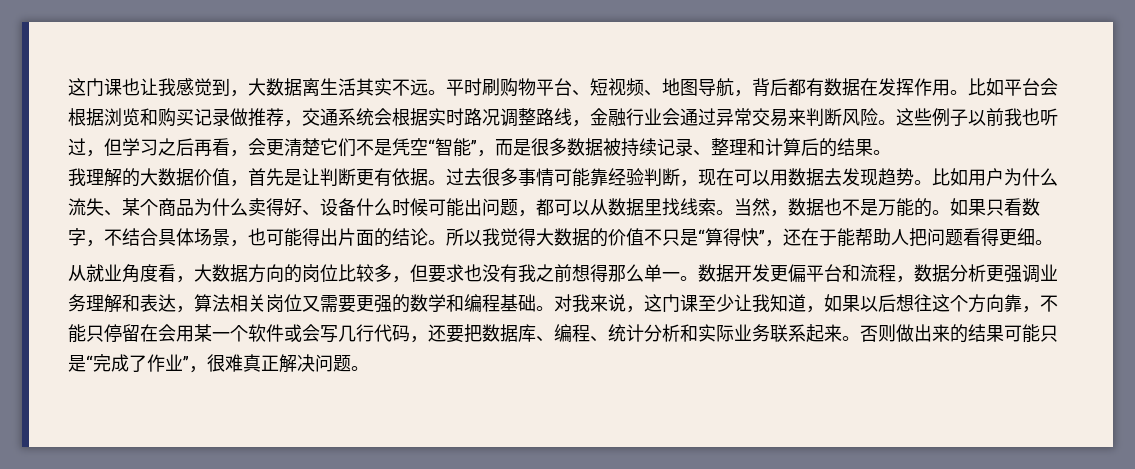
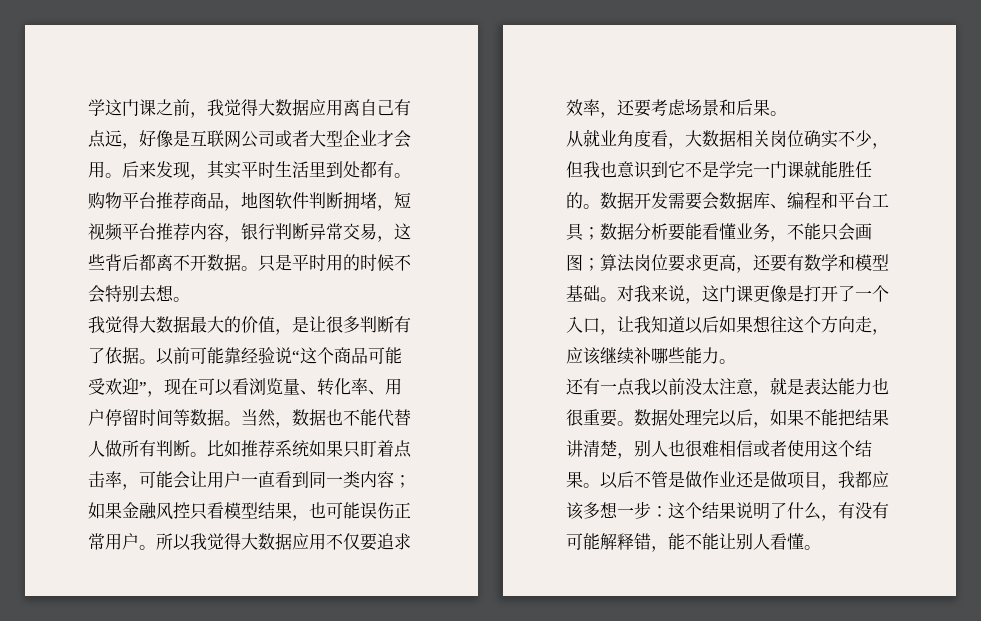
[68,78,1058,97] [68,108,1058,127] [68,138,891,157] [68,168,1058,187] [68,198,1040,217] [68,228,428,247] 这门课也让我感觉到，大数据离生活其实不远。平时刷购物平台、短视频、地图导航，背后都有数据在发挥作用。比如平台会根据浏览和购买记录做推荐，交通系统会根据实时路况调整路线，金融行业会通过异常交易来判断风险。这些例子以前我也听过，但学习之后再看，会更清楚它们不是凭空“智能”，而是很多数据被持续记录、整理和计算后的结果。 // 我理解的大数据价值，首先是让判断更有依据。过去很多事情可能靠经验判断，现在可以用数据去发现趋势。比如用户为什么流失、某个商品为什么卖得好、设备什么时候可能出问题，都可以从数据里找线索。当然，数据也不是万能的。如果只看数字，不结合具体场景，也可能得出片面的结论 -> [88,99,411,118] [88,130,411,149] [88,160,411,180] [88,192,411,211] [88,223,411,242] [88,254,411,272] [88,285,190,303] [88,316,411,335] [88,347,402,365] [88,378,402,397] [88,409,411,428] [88,440,412,458] [88,471,411,490] [88,502,411,521] [88,533,139,550] 学这门课之前，我觉得大数据应用离自己有点远，好像是互联网公司或者大型企业才会用。后来发现，其实平时生活里到处都有。购物平台推荐商品，地图软件判断拥堵，短视频平台推荐内容，银行判断异常交易，这些背后都离不开数据。只是平时用的时候不会特别去想。 // 我觉得大数据最大的价值，是让很多判断有了依据。以前可能靠经验说“这个商品可能受欢迎”，现在可以看浏览量、转化率、用户停留时间等数据。当然，数据也不能代替人做所有判断。比如推荐系统如果只盯着点击率，可能会让用户一直看到同一类内容；如果金融风控只看模型结果，也可能误伤正常用户
[590,228,1035,247] 的价值不只是“算得快”，还在于能帮助人把问题看得更细 -> [292,533,411,551] [566,99,770,118] 应用不仅要追求效率，还要考虑场景和后果
[248,264,1058,283] [68,294,500,313] 方向的岗位比较多，但要求也没有我之前想得那么单一。数据开发更偏平台和流程，数据分析更强调业务理解和表达，算法相关岗位又需要更强的数学和编程 -> [736,130,889,149] [566,160,872,179] [566,192,889,210] [566,223,872,242] [566,254,889,273] 相关岗位确实不少，但我也意识到它不是学完一门课就能胜任的。数据开发需要会数据库、编程和平台工具；数据分析要能看懂业务，不能只会画图；算法岗位要求更高，还要有数学和模型
[698,294,1058,313] [68,324,1058,343] [68,354,351,373] 至少让我知道，如果以后想往这个方向靠，不能只停留在会用某一个软件或会写几行代码，还要把数据库、编程、统计分析和实际业务联系起来。否则做出来的结果可能只是“完成了作业”，很难真正解决问题 -> [753,285,889,303] [566,316,889,335] [566,347,736,365] [566,377,889,397] [566,409,889,428] [566,440,872,459] [566,471,889,490] [566,501,889,521] [566,533,804,552] 更像是打开了一个入口，让我知道以后如果想往这个方向走，应该继续补哪些能力。 // 还有一点我以前没太注意，就是表达能力也很重要。数据处理完以后，如果不能把结果讲清楚，别人也很难相信或者使用这个结果。以后不管是做作业还是做项目，我都应该多想一步：这个结果说明了什么，有没有可能解释错，能不能让别人看懂

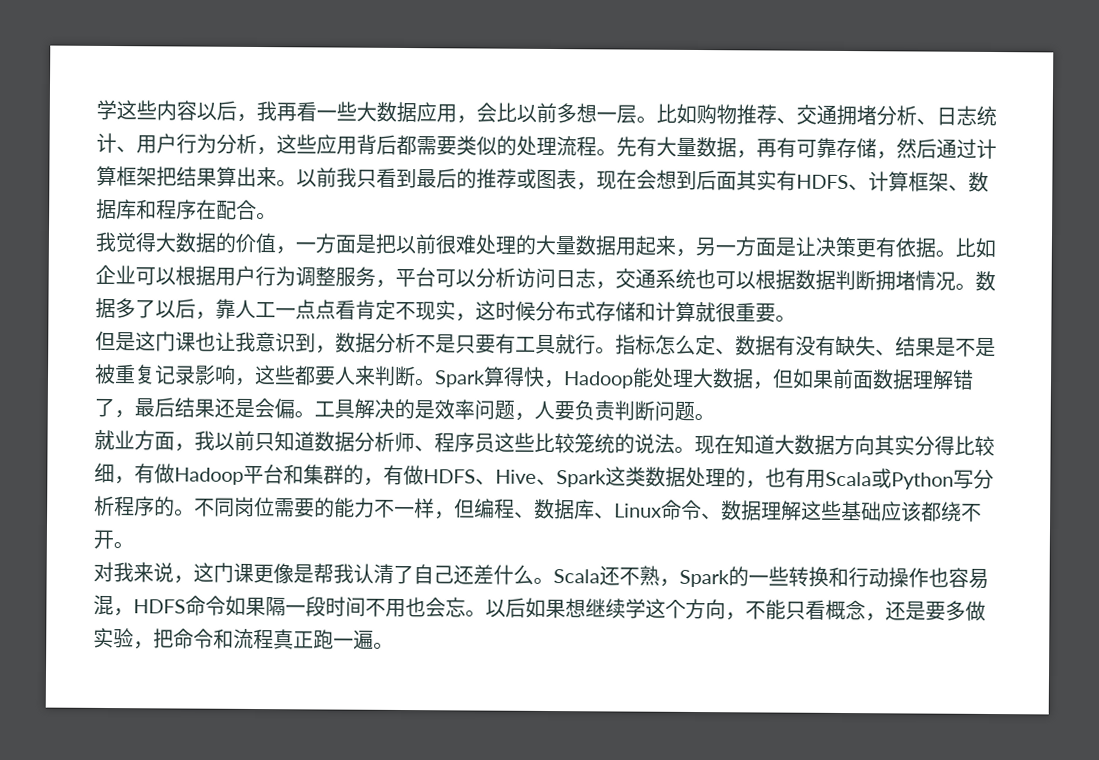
[88,99,411,118] [88,130,411,149] [88,160,411,180] [88,192,411,211] [88,223,411,242] [88,254,411,272] [88,285,174,303] 学这门课之前，我觉得大数据应用离自己有点远，好像是互联网公司或者大型企业才会用。后来发现，其实平时生活里到处都有。购物平台推荐商品，地图软件判断拥堵，短视频平台推荐内容，银行判断异常交易，这些背后都离不开数据。只是平时用的时候不会特别去想 -> [96,99,997,127] [96,132,997,160] [96,165,989,192] [96,198,257,220] 学这些内容以后，我再看一些大数据应用，会比以前多想一层。比如购物推荐、交通拥堵分析、日志统计、用户行为分析，这些应用背后都需要类似的处理流程。先有大量数据，再有可靠存储，然后通过计算框架把结果算出来。以前我只看到最后的推荐或图表，现在会想到后面其实有HDFS、计算框架、数据库和程序在配合
[190,316,224,333] 最大 -> (216, 242) none
[292,316,411,333] [88,347,402,365] [88,378,402,397] [88,409,411,428] [88,440,412,458] [88,471,411,490] [88,502,411,521] [88,533,411,551] [566,99,787,118] [566,129,889,149] [566,160,872,179] [566,192,889,210] [566,223,872,242] [566,254,889,273] [566,285,617,302] 是让很多判断有了依据。以前可能靠经验说“这个商品可能受欢迎”，现在可以看浏览量、转化率、用户停留时间等数据。当然，数据也不能代替人做所有判断。比如推荐系统如果只盯着点击率，可能会让用户一直看到同一类内容；如果金融风控只看模型结果，也可能误伤正常用户。所以我觉得大数据应用不仅要追求效率，还要考虑场景和后果。 // 从就业角度看，大数据相关岗位确实不少，但我也意识到它不是学完一门课就能胜任的。数据开发需要会数据库、编程和平台工具；数据分析要能看懂业务，不能只会画图；算法岗位要求更高，还要有数学和模型基础。 -> [295,233,996,259] [95,264,996,292] [95,297,796,323] [95,330,996,358] [94,363,974,390] [94,397,715,422] [94,429,995,457] [94,462,994,490] [94,495,982,522] [93,529,134,550] 一方面是把以前很难处理的大量数据用起来，另一方面是让决策更有依据。比如企业可以根据用户行为调整服务，平台可以分析访问日志，交通系统也可以根据数据判断拥堵情况。数据多了以后，靠人工一点点看肯定不现实，这时候分布式存储和计算就很重要。 // 但是这门课也让我意识到，数据分析不是只要有工具就行。指标怎么定、数据有没有缺失、结果是不是被重复记录影响，这些都要人来判断。Spark算得快，Hadoop能处理大数据，但如果前面数据理解错了，最后结果还是会偏。工具解决的是效率问题，人要负责判断问题。 // 就业方面，我以前只知道数据分析师、程序员这些比较笼统的说法。现在知道大数据方向其实分得比较细，有做Hadoop平台和集群的，有做HDFS、Hive、Spark这类数据处理的，也有用Scala或Python写分析程序的。不同岗位需要的能力不一样，但编程、数据库、Linux命令、数据理解这些基础应该都绕不开。 //
[804,285,889,302] [566,316,685,335] 打开了一个入口，让我知道 -> [313,563,989,589] [93,594,486,618] 帮我认清了自己还差什么。Scala还不熟，Spark的一些转换和行动操作也容易混，HDFS命令如果隔一段时间不用也会忘。
[770,316,787,333] 往 -> [585,598,646,619] 继续学
[855,316,889,335] [566,347,736,365] [566,377,889,397] [566,409,889,428] [566,440,872,459] [566,471,889,490] [566,501,889,521] [566,533,804,552] 走，应该继续补哪些能力。 // 还有一点我以前没太注意，就是表达能力也很重要。数据处理完以后，如果不能把结果讲清楚，别人也很难相信或者使用这个结果。以后不管是做作业还是做项目，我都应该多想一步：这个结果说明了什么，有没有可能解释错，能不能让别人看懂 -> [725,599,986,622] [93,627,374,650] ，不能只看概念，还是要多做实验，把命令和流程真正跑一遍

